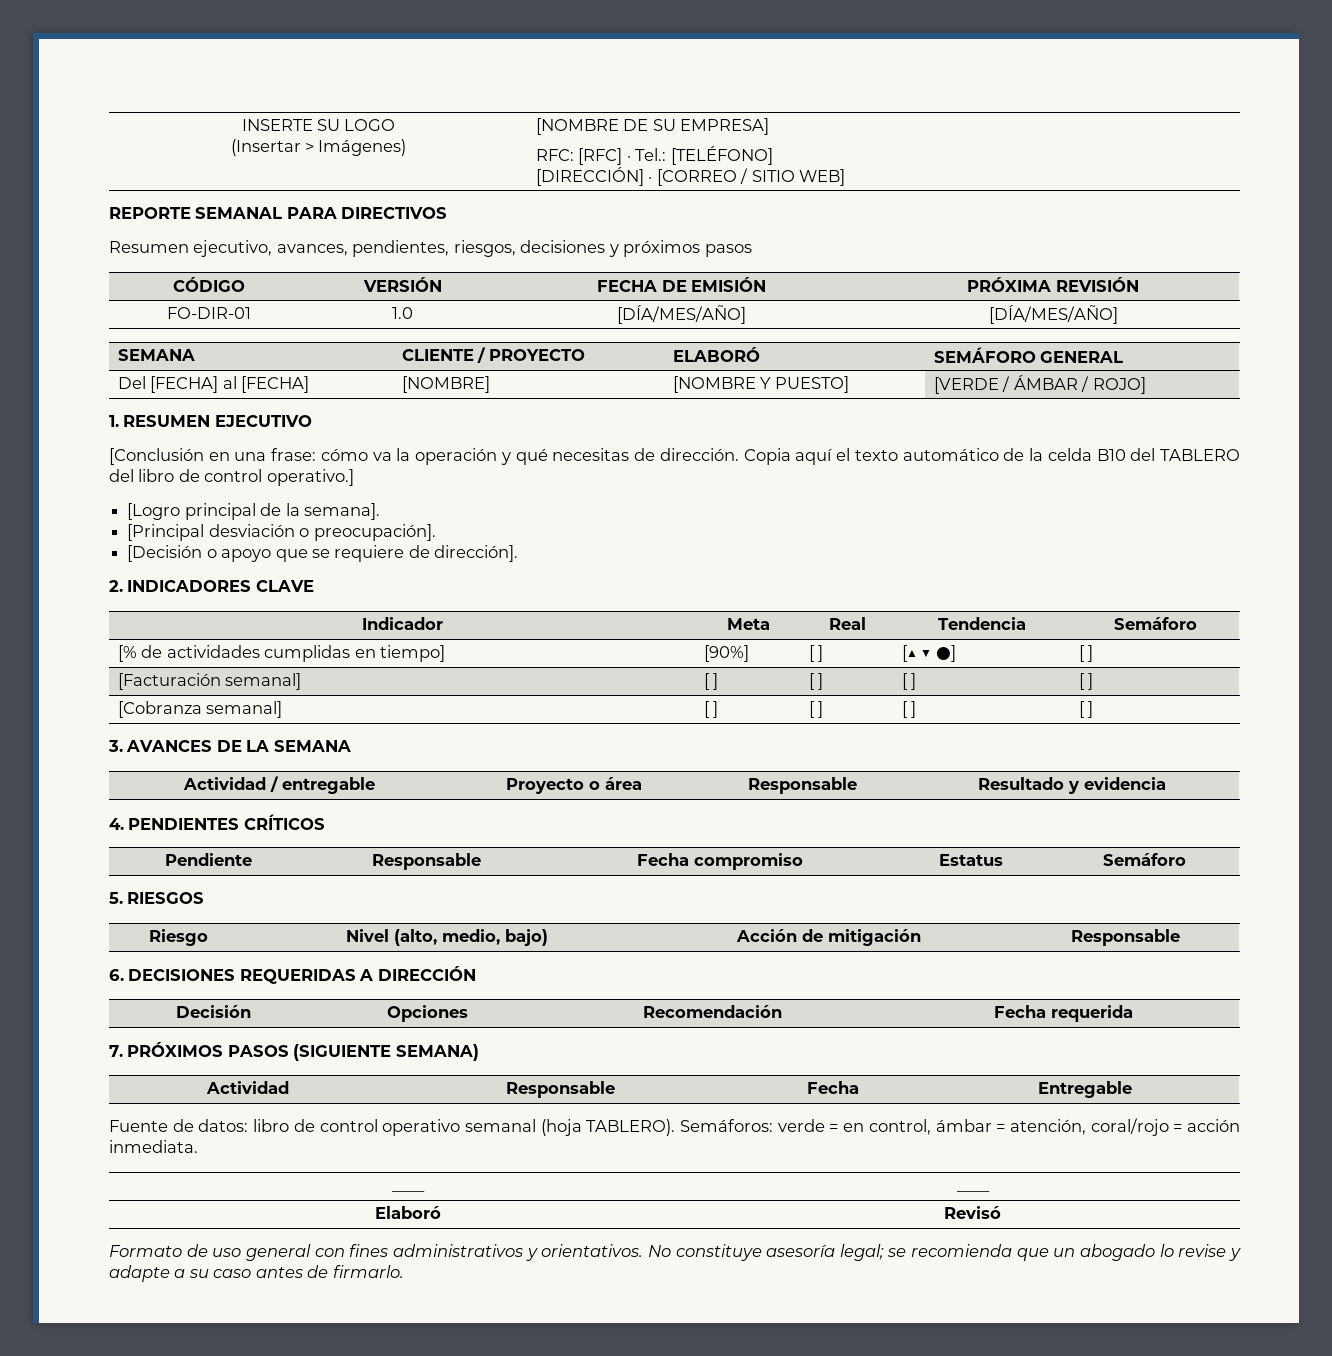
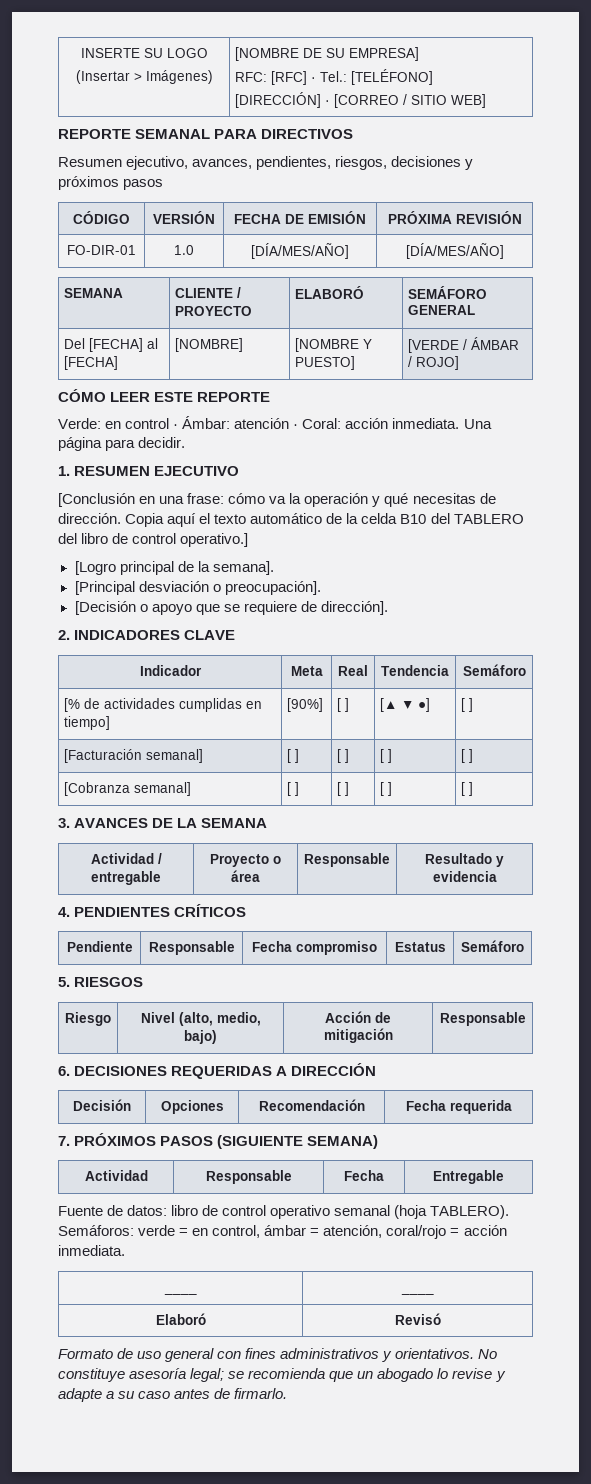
(1146, 385) none -> [58,389,271,402] [58,416,492,429] [58,437,186,451] // CÓMO LEER ESTE REPORTE // Verde: en control · Ámbar: atención · Coral: acción inmediata. Una página para decidir.

